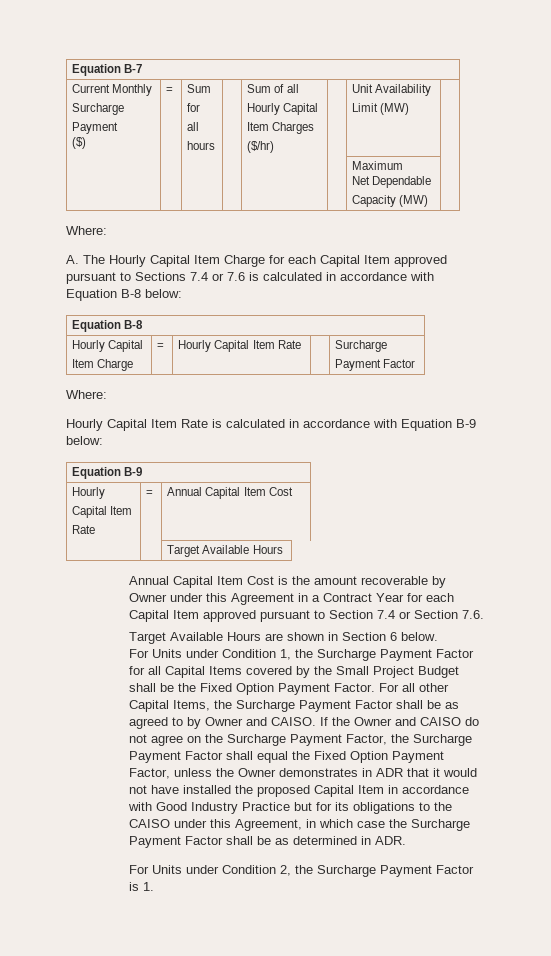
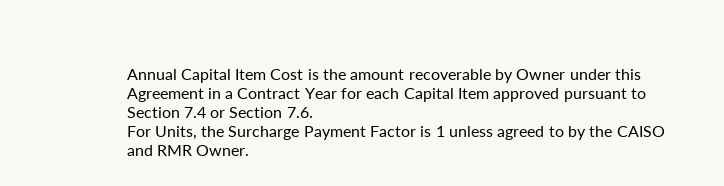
[72,64,143,76] [72,84,153,96] [72,103,125,115] [72,122,119,134] [72,137,87,149] [166,87,174,93] [187,84,212,93] [187,103,201,112] [187,122,200,131] [187,141,216,150] [247,84,299,93] [247,103,319,115] [247,122,315,134] [247,141,275,153] [352,84,432,96] [352,103,410,115] [352,161,404,170] [352,176,432,188] [352,195,429,207] [66,226,107,235] [66,255,447,267] [66,272,434,284] [66,289,182,301] [72,320,144,332] [72,340,144,352] [72,359,134,371] [157,343,165,349] [178,340,301,352] [335,340,388,352] [335,359,416,371] [66,390,107,399] [66,419,476,431] [66,436,103,445] [72,467,143,479] [72,487,106,499] [72,506,133,518] [72,525,96,534] [146,490,154,496] [167,487,293,499] [167,545,283,557] Equation B-7 // Current Monthly // Surcharge // Payment // ($) | = | Sum // for // all // hours | | Sum of all // Hourly Capital // Item Charges // ($/hr) | | Unit Availability // Limit (MW) | // | | | | | | Maximum // Net Dependable // Capacity (MW) | // Where: // A. The Hourly Capital Item Charge for each Capital Item approved pursuant to Sections 7.4 or 7.6 is calculated in accordance with Equation B-8 below: // Equation B-8 // Hourly Capital // Item Charge | = | Hourly Capital Item Rate | | Surcharge // Payment Factor // Where: // Hourly Capital Item Rate is calculated in accordance with Equation B-9 below: // Equation B-9 // Hourly // Capital Item // Rate | = | Annual Capital Item Cost // | | Target Available Hours // -> (126, 74) none
[128,632,438,644] [128,649,474,661] [128,666,459,678] [128,683,449,695] [128,700,459,712] [128,717,479,729] [128,734,472,746] [128,751,444,763] [128,768,477,779] [128,785,469,797] [127,802,452,814] [128,819,470,831] [128,836,406,848] [128,865,291,876] Target Available Hours are shown in Section 6 below. // For Units under Condition 1, the Surcharge Payment Factor for all Capital Items covered by the Small Project Budget shall be the Fixed Option Payment Factor. For all other Capital Items, the Surcharge Payment Factor shall be as agreed to by Owner and CAISO. If the Owner and CAISO do not agree on the Surcharge Payment Factor, the Surcharge Payment Factor shall equal the Fixed Option Payment Factor, unless the Owner demonstrates in ADR that it would not have installed the proposed Capital Item in accordance with Good Industry Practice but for its obligations to the CAISO under this Agreement, in which case the Surcharge Payment Factor shall be as determined in ADR. // For Units under Condition 2, -> [126,126,197,140] For Units,
[142,882,154,891] 1. -> [435,126,665,140] [126,145,250,156] 1 unless agreed to by the CAISO and RMR Owner.

